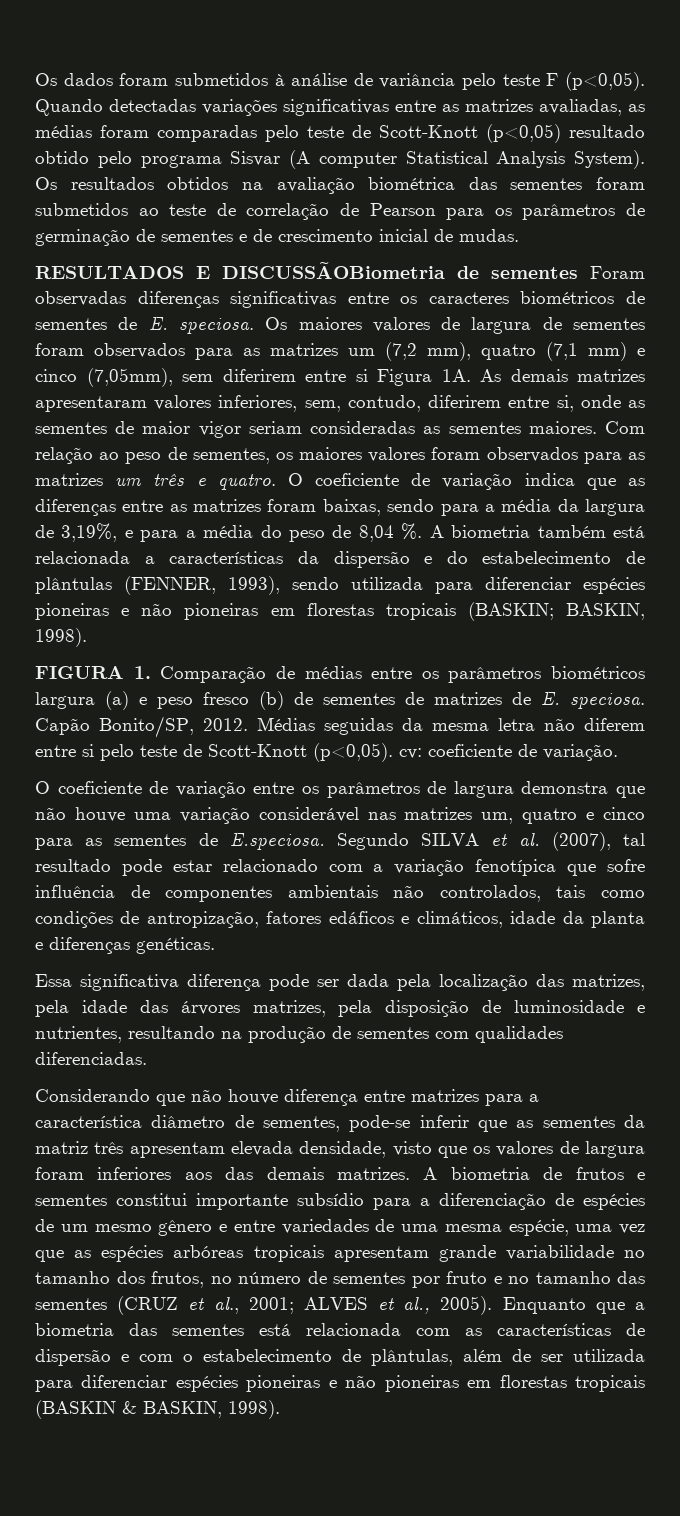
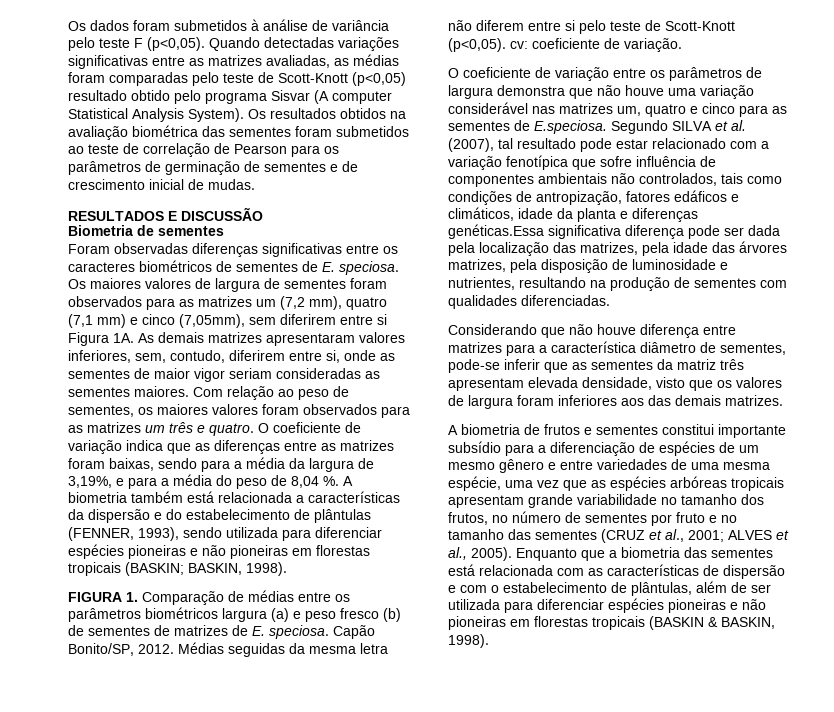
[222,262,578,279] DISCUSSÃOBiometria de sementes -> [181,207,263,221] [68,225,224,236] DISCUSSÃO // Biometria de sementes //
[136,937,215,954] [35,974,72,987] genéticas. // Essa -> [448,224,544,239] genéticas.Essa
(410, 1173) none -> (783, 400) //

